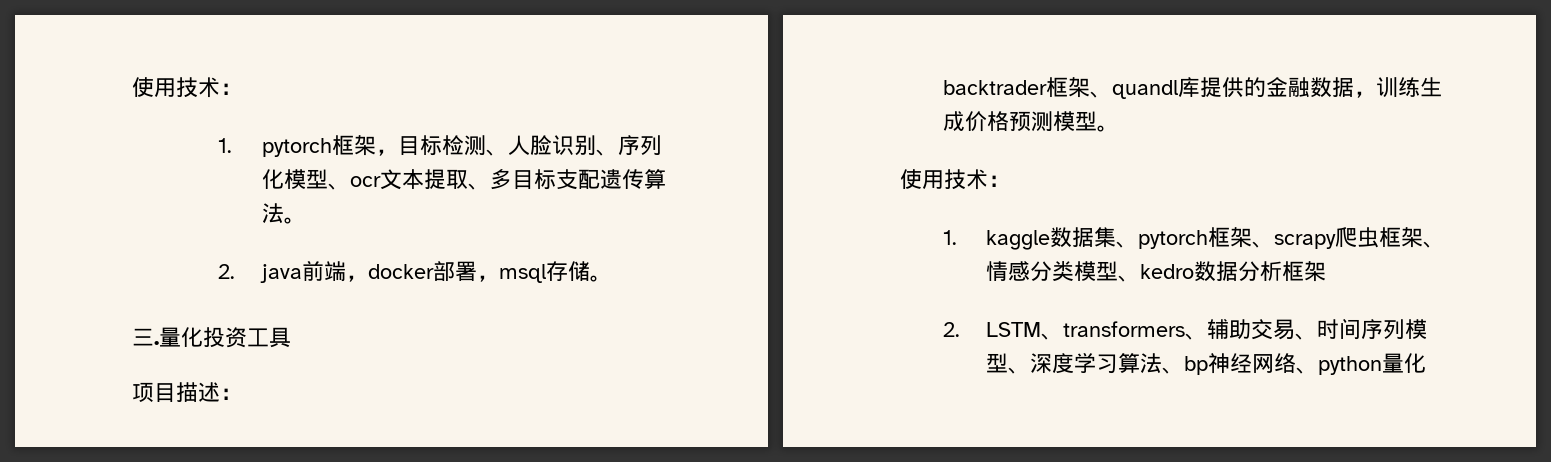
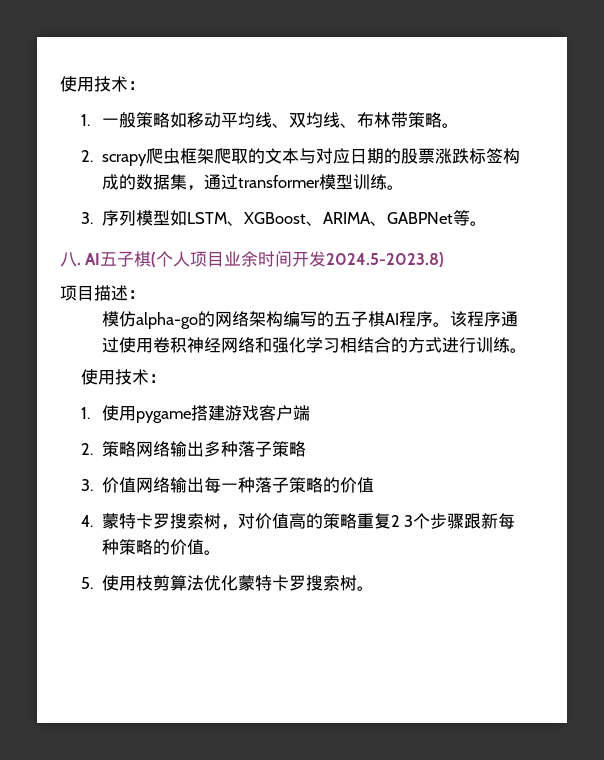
[132,77,242,98] [218,135,662,157] [261,169,666,190] [261,203,306,224] [218,260,612,283] [132,327,291,348] [132,382,242,402] [943,77,1443,99] [943,111,1120,132] [900,169,1010,190] [943,227,1446,250] [986,261,1327,282] [943,318,1428,340] [986,353,1427,375] 使用技术： // 1. pytorch框架，目标检测、人脸识别、序列化模型、ocr文本提取、多目标支配遗传算法。 // 2. java前端，docker部署，msql存储。 // 三.量化投资工具 // 项目描述： // backtrader框架、quandl库提供的金融数据，训练生成价格预测模型。 // 使用技术： // 1. kaggle数据集、pytorch框架、scrapy爬虫框架、情感分类模型、kedro数据分析框架 // 2. LSTM、transformers、辅助交易、时间序列模型、深度学习算法、bp神经网络、python量化 -> [60,76,145,92] [80,112,459,128] [80,148,520,166] [101,174,404,191] [80,210,487,226] [60,251,445,267] [60,285,145,301] [101,311,518,329] [101,337,527,353] [80,369,166,385] [80,405,310,423] [80,441,306,457] [80,477,374,493] [80,513,516,530] [101,539,221,555] [80,575,374,591] 使用技术： // 1.一般策略如移动平均线、双均线、布林带策略。 // 2. scrapy爬虫框架爬取的文本与对应日期的股票涨跌标签构成的数据集，通过transformer模型训练。 // 3.序列模型如LSTM、XGBoost、ARIMA、GABPNet等。 // 八. AI五子棋(个人项目业余时间开发2024.5-2023.8) // 项目描述： // 模仿alpha-go的网络架构编写的五子棋AI程序。该程序通过使用卷积神经网络和强化学习相结合的方式进行训练。 // 使用技术： // 1.使用pygame搭建游戏客户端 // 2.策略网络输出多种落子策略 // 3.价值网络输出每一种落子策略的价值 // 4.蒙特卡罗搜索树，对价值高的策略重复2 3个步骤跟新每种策略的价值。 // 5.使用枝剪算法优化蒙特卡罗搜索树。

